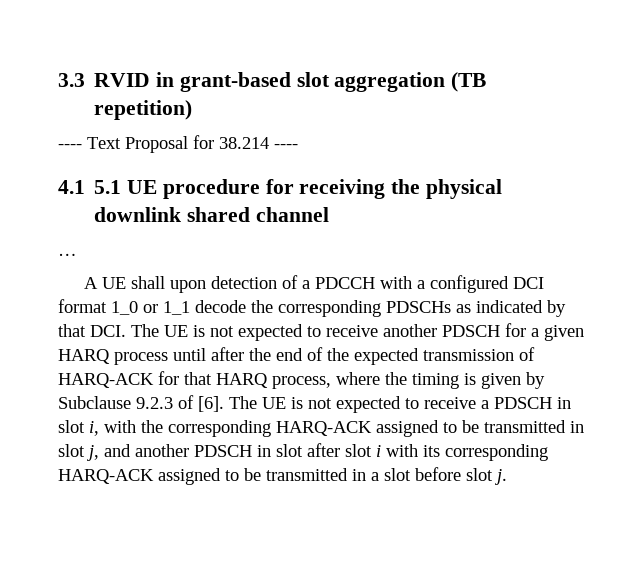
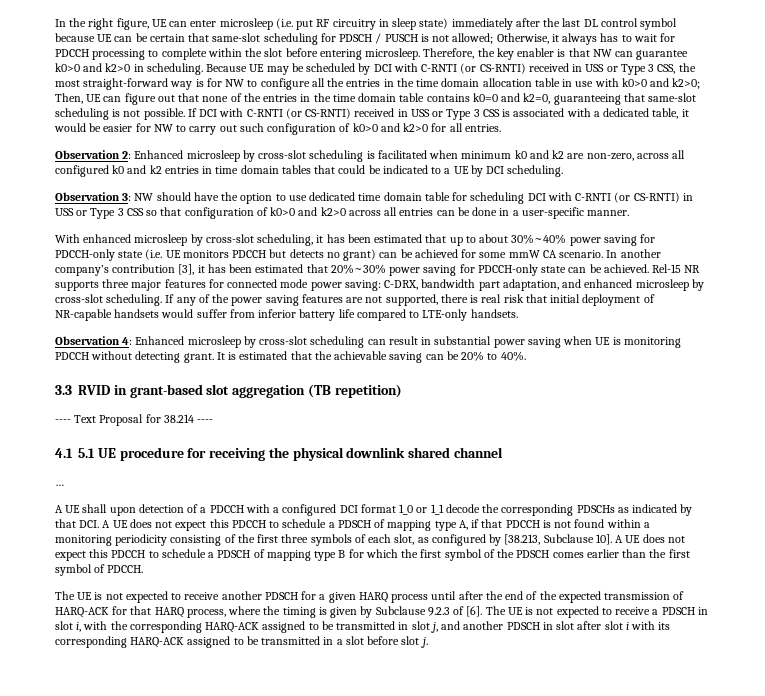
(58, 80) none -> [55,18,678,30] [55,33,676,45] [55,48,689,60] [55,63,696,75] [55,78,701,90] [55,93,697,105] [55,108,689,120] [54,123,501,135] [55,150,686,162] [55,165,564,177] [55,192,693,204] [55,207,630,219] [55,234,656,246] [55,249,661,261] [55,264,701,276] [55,279,704,291] [55,294,655,306] [55,309,518,321] [55,336,681,348] [55,351,526,363] In the right figure, UE can enter microsleep (i.e. put RF circuitry in sleep state) immediately after the last DL control symbol because UE can be certain that same-slot scheduling for PDSCH / PUSCH is not allowed; Otherwise, it always has to wait for PDCCH processing to complete within the slot before entering microsleep. Therefore, the key enabler is that NW can guarantee k0>0 and k2>0 in scheduling. Because UE may be scheduled by DCI with C-RNTI (or CS-RNTI) received in USS or Type 3 CSS, the most straight-forward way is for NW to configure all the entries in the time domain allocation table in use with k0>0 and k2>0; Then, UE can figure out that none of the entries in the time domain table contains k0=0 and k2=0, guaranteeing that same-slot scheduling is not possible. If DCI with C-RNTI (or CS-RNTI) received in USS or Type 3 CSS is associated with a dedicated table, it would be easier for NW to carry out such configuration of k0>0 and k2>0 for all entries. // Observation 2: Enhanced microsleep by cross-slot scheduling is facilitated when minimum k0 and k2 are non-zero, across all configured k0 and k2 entries in time domain tables that could be indicated to a UE by DCI scheduling. // Observation 3: NW should have the option to use dedicated time domain table for scheduling DCI with C-RNTI (or CS-RNTI) in USS or Type 3 CSS so that configuration of k0>0 and k2>0 across all entries can be done in a user-specific manner. // With enhanced microsleep by cross-slot scheduling, it has been estimated that up to about 30%~40% power saving for PDCCH-only state (i.e. UE monitors PDCCH but detects no grant) can be achieved for some mmW CA scenario. In another company’s contribution [3], it has been estimated that 20%~30% power saving for PDCCH-only state can be achieved. Rel-15 NR supports three major features for connected mode power saving: C-DRX, bandwidth part adaptation, and enhanced microsleep by cross-slot scheduling. If any of the power saving features are not supported, there is real risk that initial deployment of NR-capable handsets would suffer from inferior battery life compared to LTE-only handsets. // Observation 4: Enhanced microsleep by cross-slot scheduling can result in substantial power saving when UE is monitoring PDCCH without detecting grant. It is estimated that the achievable saving can be 20% to 40%. //
(126, 331) none -> [102,519,650,531] [55,534,685,546] [55,549,690,561] [55,564,144,576] A UE does not expect this PDCCH to schedule a PDSCH of mapping type A, if that PDCCH is not found within a monitoring periodicity consisting of the first three symbols of each slot, as configured by [38.213, Subclause 10]. A UE does not expect this PDCCH to schedule a PDSCH of mapping type B for which the first symbol of the PDSCH comes earlier than the first symbol of PDCCH. //

